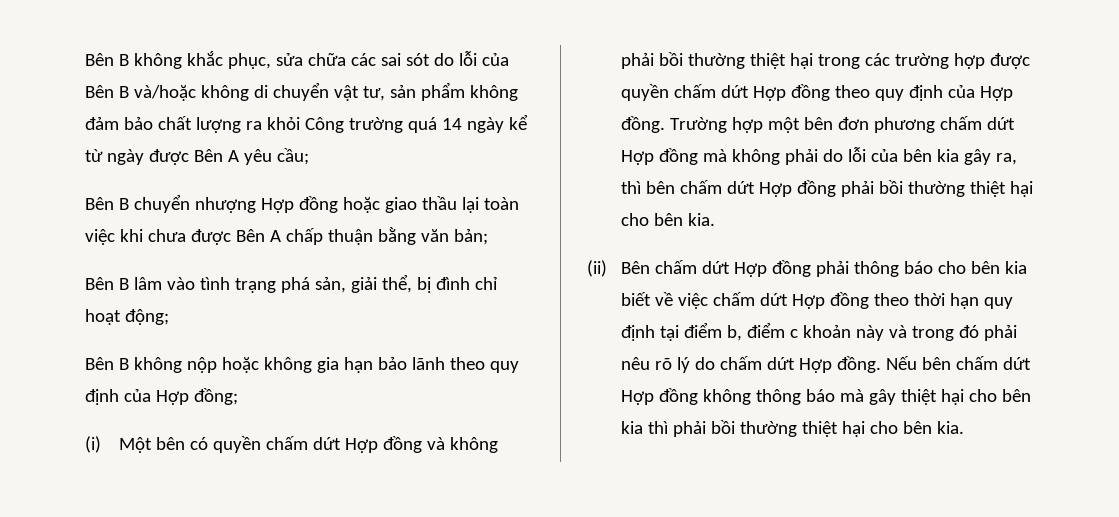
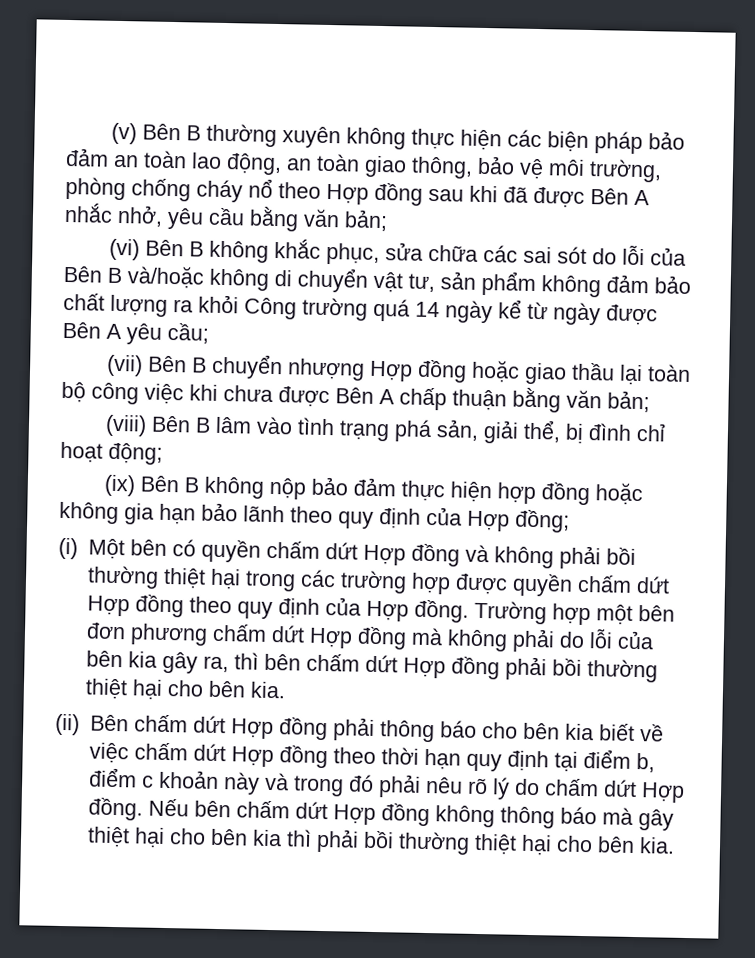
(85, 59) none -> [110,122,685,155] [65,147,662,183] [65,176,650,208] [64,202,388,232] [108,238,140,261] (v) Bên B thường xuyên không thực hiện các biện pháp bảo đảm an toàn lao động, an toàn giao thông, bảo vệ môi trường, phòng chống cháy nổ theo Hợp đồng sau khi đã được Bên A nhắc nhở, yêu cầu bằng văn bản; // (vi)
(309, 156) none -> [105,354,143,377] (vii)
(519, 203) none -> [61,381,139,405] bộ công
(488, 237) none -> [104,414,147,437] (viii)
(169, 317) none -> [103,474,136,497] (ix)
(217, 365) none -> [310,476,590,506] bảo đảm thực hiện hợp đồng

